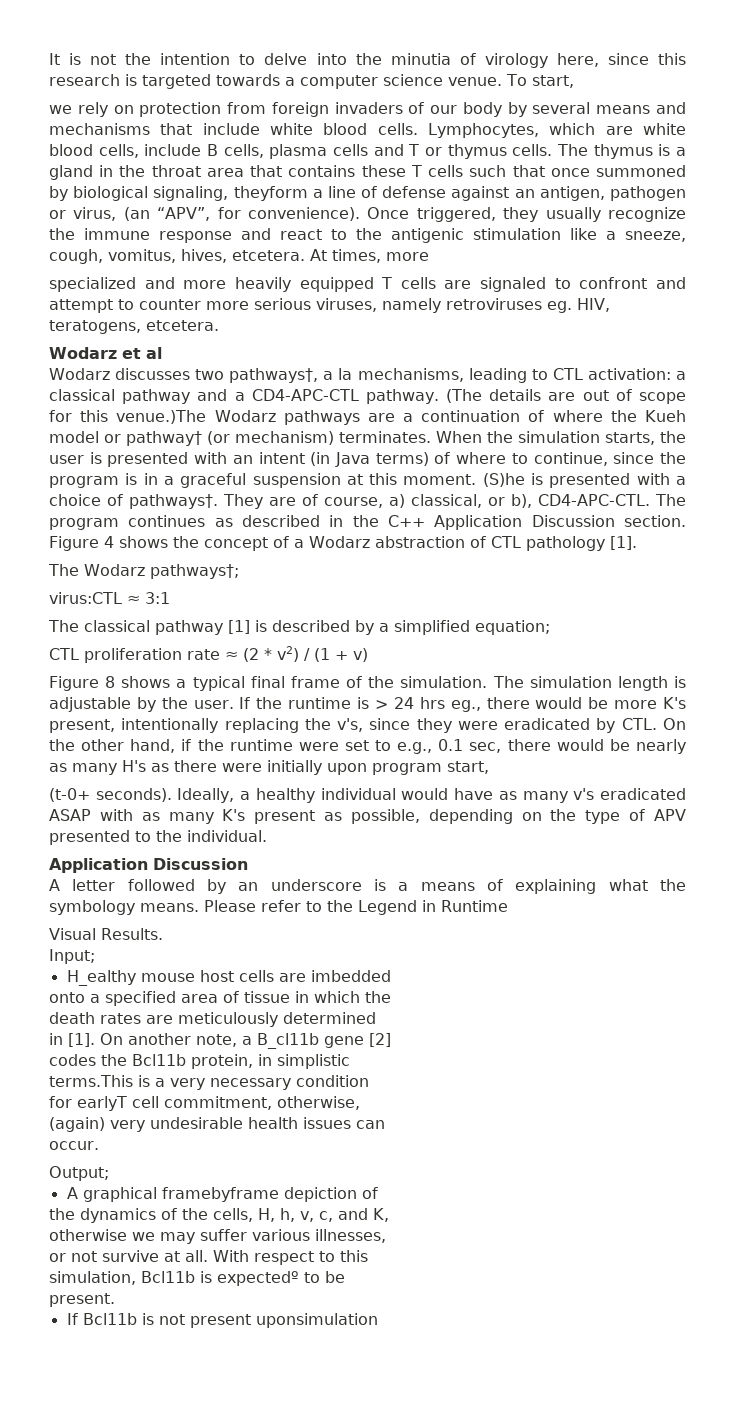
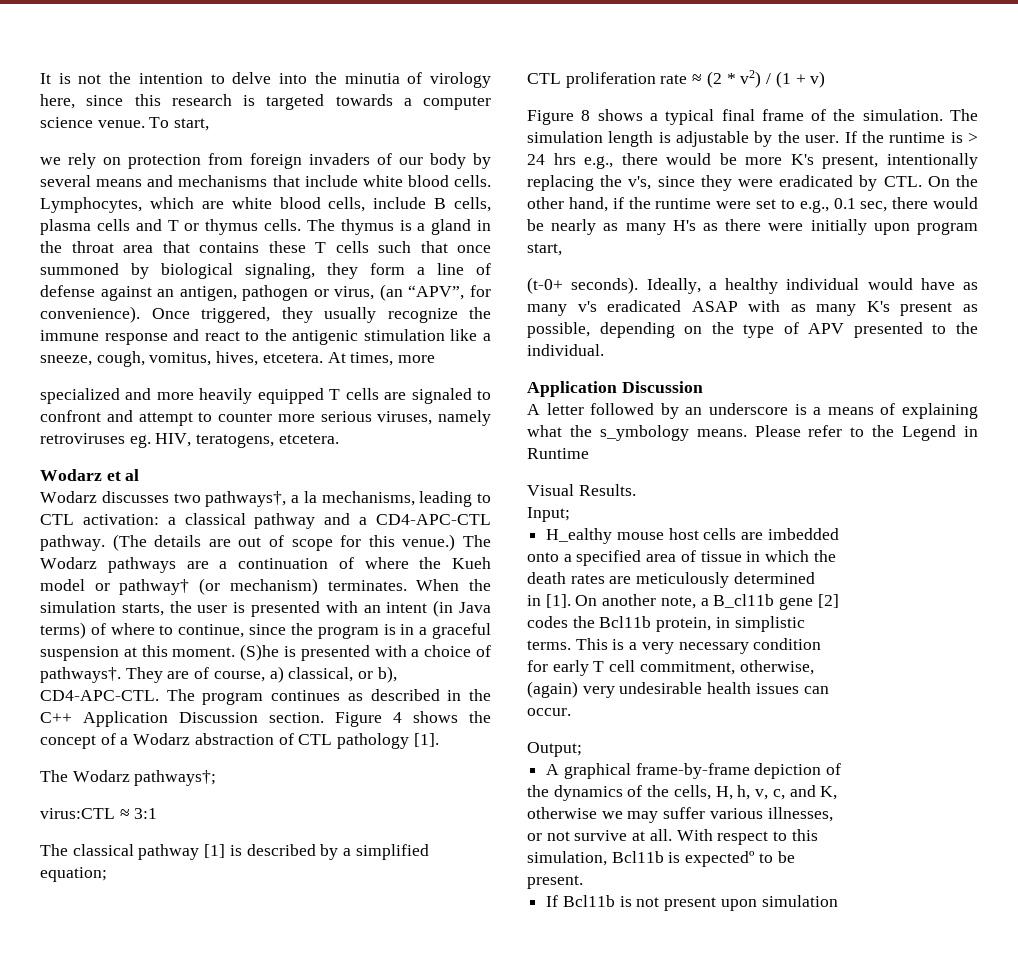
[233,186,308,201] theyform -> [327,263,405,279] they form
[116,410,207,424] venue.)The -> [402,534,492,551] venue.) The
[450,700,481,712] eg., -> [584,156,614,169] e.g.,
[49,900,135,915] symbology -> [599,425,689,441] s_ymbology
[49,1075,133,1087] terms.This -> [527,638,608,650] terms. This
[77,1096,127,1111] earlyT -> [552,660,605,676] early T
[161,1187,279,1202] framebyframe -> [635,763,750,779] frame-by-frame
[255,1313,378,1328] uponsimulation -> [720,895,838,911] upon simulation

